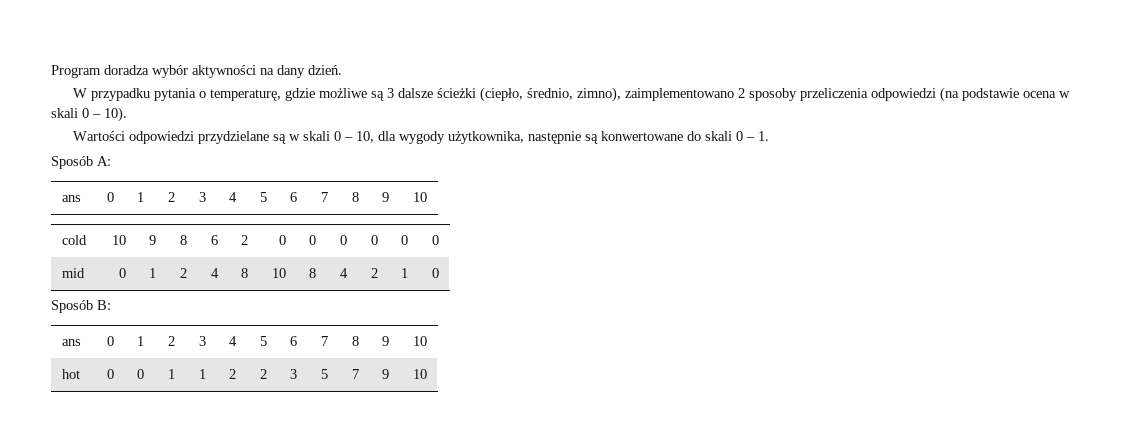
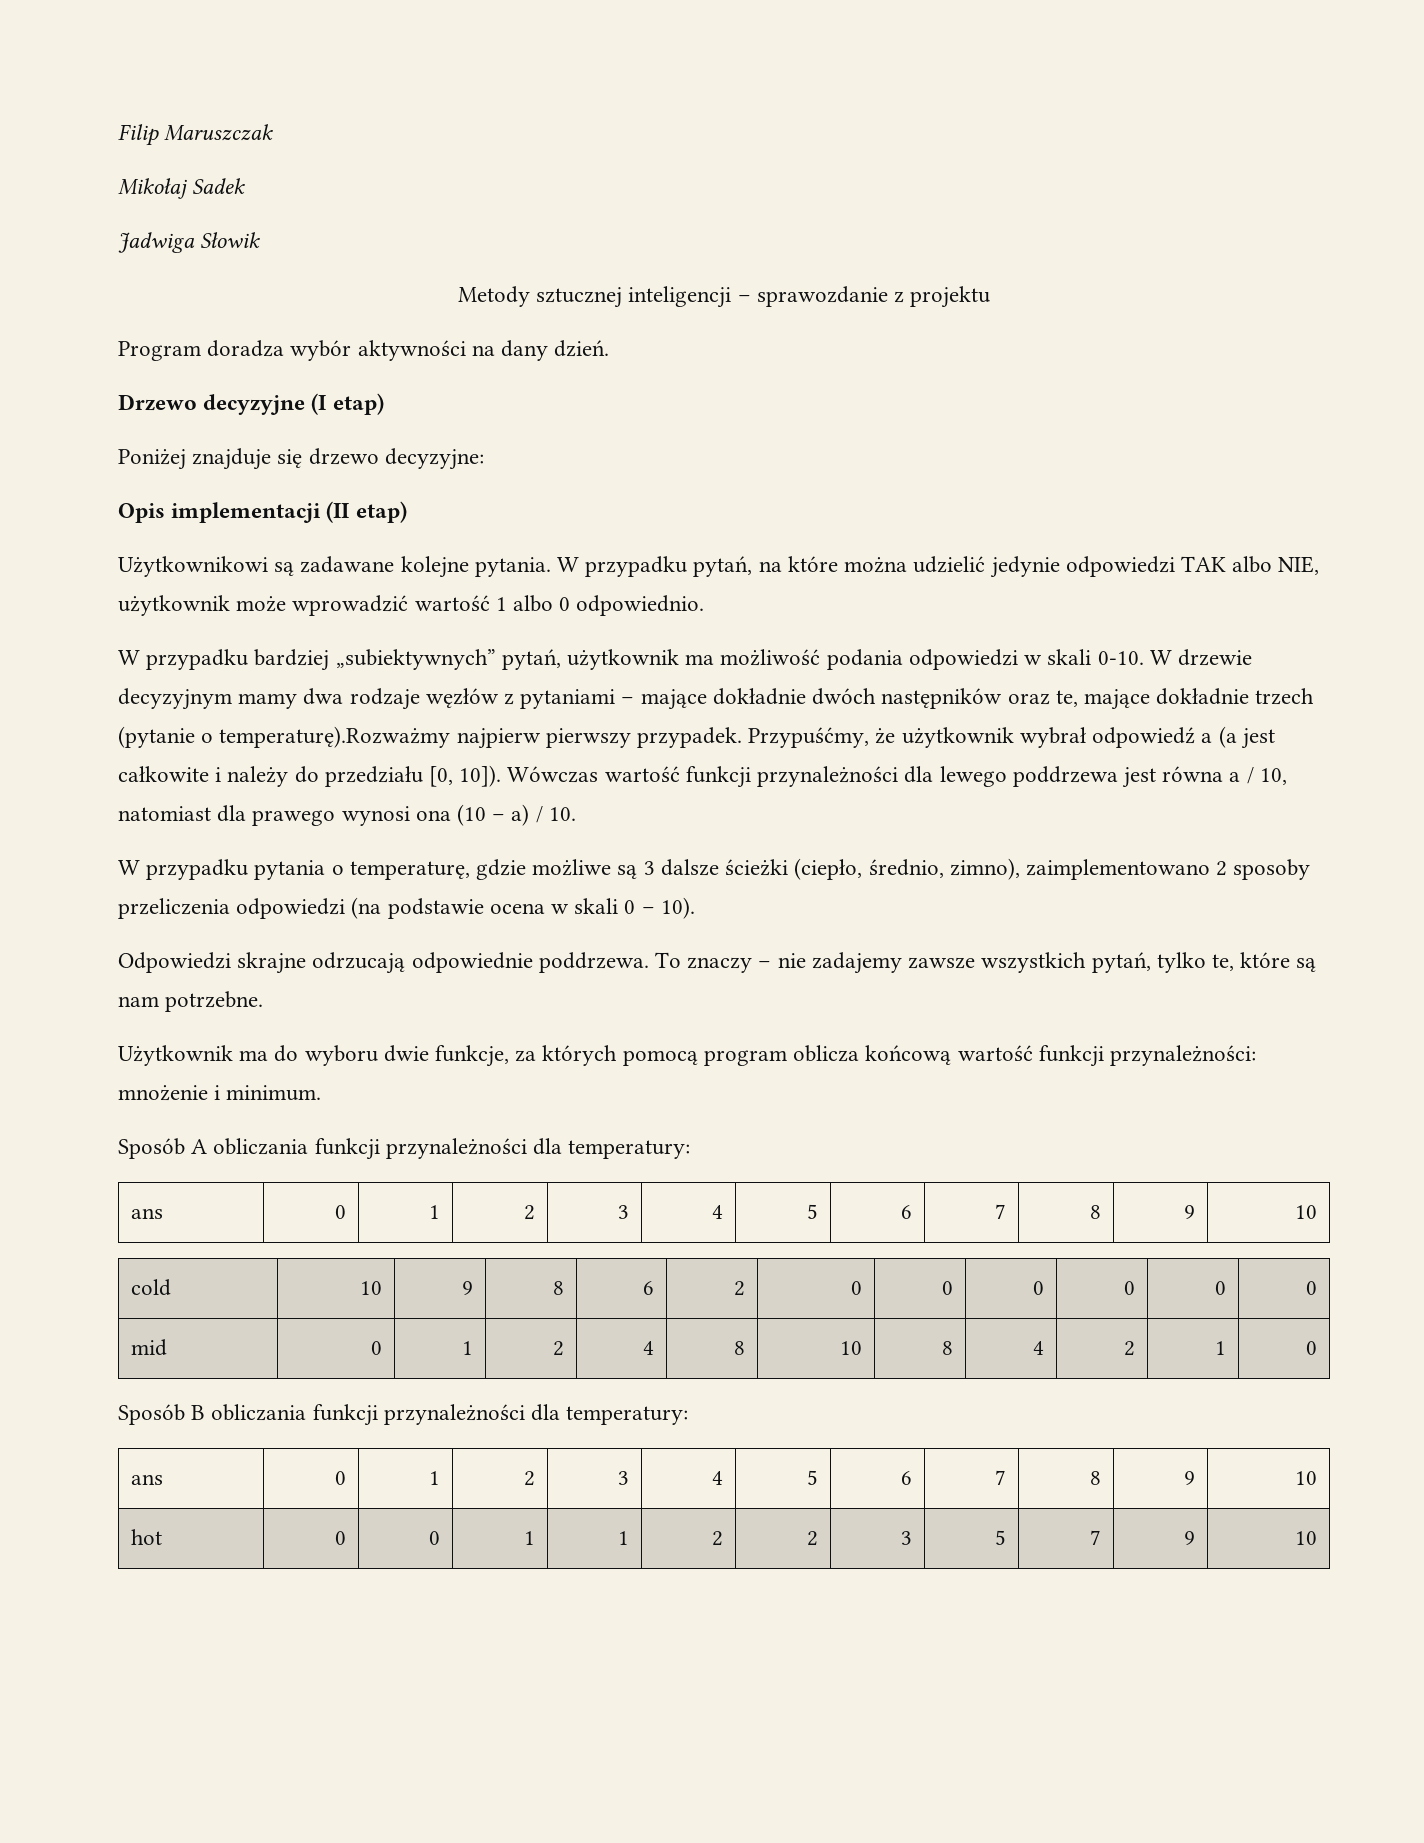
(51, 71) none -> [118,124,274,146] [118,178,246,199] [118,232,261,253] [457,286,991,308] Filip Maruszczak // Mikołaj Sadek // Jadwiga Słowik // Metody sztucznej inteligencji – sprawozdanie z projektu //
(342, 70) none -> [118,393,384,415] [118,448,484,470] [118,501,407,523] [118,556,1320,578] [118,595,705,616] [118,649,1252,671] [118,688,1315,710] [118,726,1275,749] [118,765,1287,788] [118,804,576,826] // Drzewo decyzyjne (I etap) // Poniżej znajduje się drzewo decyzyjne: // Opis implementacji (II etap) // Użytkownikowi są zadawane kolejne pytania. W przypadku pytań, na które można udzielić jedynie odpowiedzi TAK albo NIE, użytkownik może wprowadzić wartość 1 albo 0 odpowiednio. // W przypadku bardziej „subiektywnych” pytań, użytkownik ma możliwość podania odpowiedzi w skali 0-10. W drzewie decyzyjnym mamy dwa rodzaje węzłów z pytaniami – mające dokładnie dwóch następników oraz te, mające dokładnie trzech (pytanie o temperaturę).Rozważmy najpierw pierwszy przypadek. Przypuśćmy, że użytkownik wybrał odpowiedź a (a jest całkowite i należy do przedziału [0, 10]). Wówczas wartość funkcji przynależności dla lewego poddrzewa jest równa a / 10, natomiast dla prawego wynosi ona (10 – a) / 10.
[72,131,769,144] [51,156,111,169] Wartości odpowiedzi przydzielane są w skali 0 – 10, dla wygody użytkownika, następnie są konwertowane do skali 0 – 1. // Sposób A: -> [118,952,1317,974] [118,991,264,1012] [118,1045,1256,1067] [118,1085,322,1101] [118,1138,691,1160] Odpowiedzi skrajne odrzucają odpowiednie poddrzewa. To znaczy – nie zadajemy zawsze wszystkich pytań, tylko te, które są nam potrzebne. // Użytkownik ma do wyboru dwie funkcje, za których pomocą program oblicza końcową wartość funkcji przynależności: mnożenie i minimum. // Sposób A obliczania funkcji przynależności dla temperatury:
[97,300,111,310] B: -> [191,1404,689,1426] B obliczania funkcji przynależności dla temperatury:

